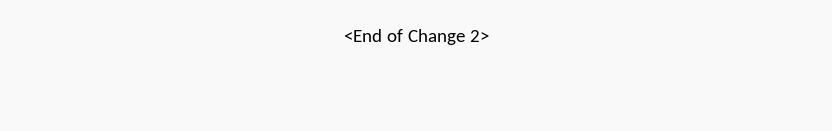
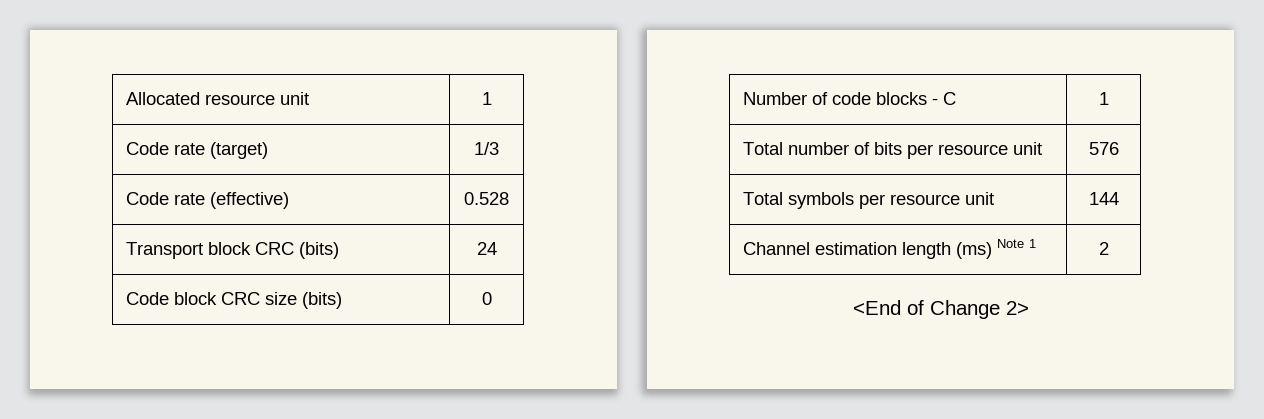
(343, 35) none -> [126,92,310,105] [481,92,492,105] [126,142,269,159] [474,142,499,155] [126,192,290,209] [464,192,509,205] [126,242,340,259] [476,242,497,255] [126,292,343,309] [481,292,492,305] [743,92,957,105] [1098,92,1109,105] [743,142,1043,159] [1088,142,1119,155] [743,192,995,209] [1088,192,1119,205] [743,239,1037,259] [1098,242,1109,255] Allocated resource unit | 1 // Code rate (target) | 1/3 // Code rate (effective) | 0.528 // Transport block CRC (bits) | 24 // Code block CRC size (bits) | 0 // Number of code blocks - C | 1 // Total number of bits per resource unit | 576 // Total symbols per resource unit | 144 // Channel estimation length (ms) Note 1 | 2 //

